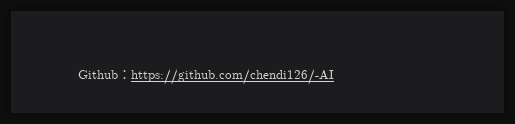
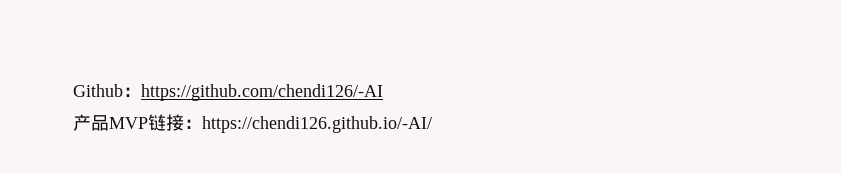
(334, 77) none -> [73,114,432,133] // 产品MVP链接：https://chendi126.github.io/-AI/

